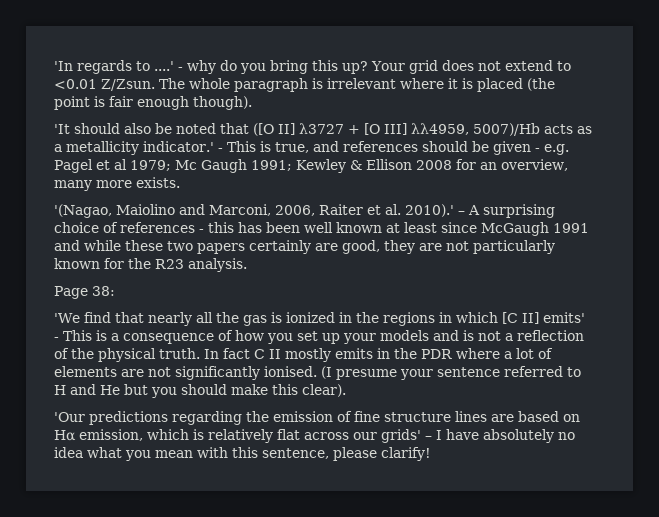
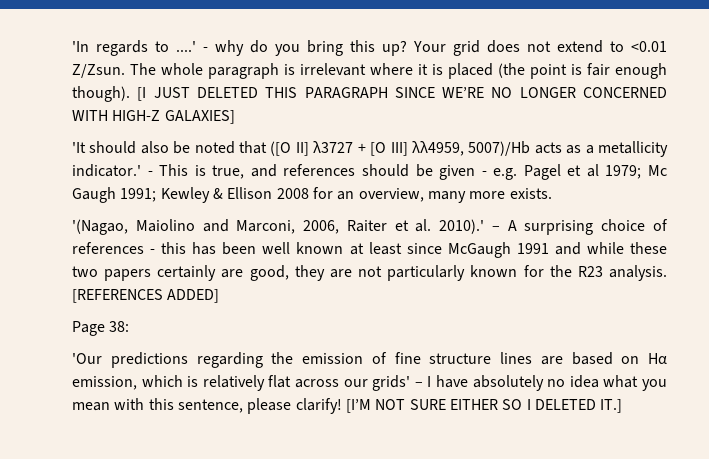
(252, 103) none -> [137,87,668,101] [72,110,235,124] [I JUST DELETED THIS PARAGRAPH SINCE WE’RE NO LONGER CONCERNED WITH HIGH-Z GALAXIES]
(247, 265) none -> [72,289,220,303] [REFERENCES ADDED]
[54,312,585,326] [54,330,584,344] [54,348,553,362] [54,366,581,380] [54,384,346,398] // 'We find that nearly all the gas is ionized in the regions in which [C II] emits' - This is a consequence of how you set up your models and is not a reflection of the physical truth. In fact C II mostly emits in the PDR where a lot of elements are not significantly ionised. (I presume your sentence referred to H and He but you should make this clear). -> (130, 326) none
(431, 454) none -> [345,399,623,413] [I’M NOT SURE EITHER SO I DELETED IT.]

